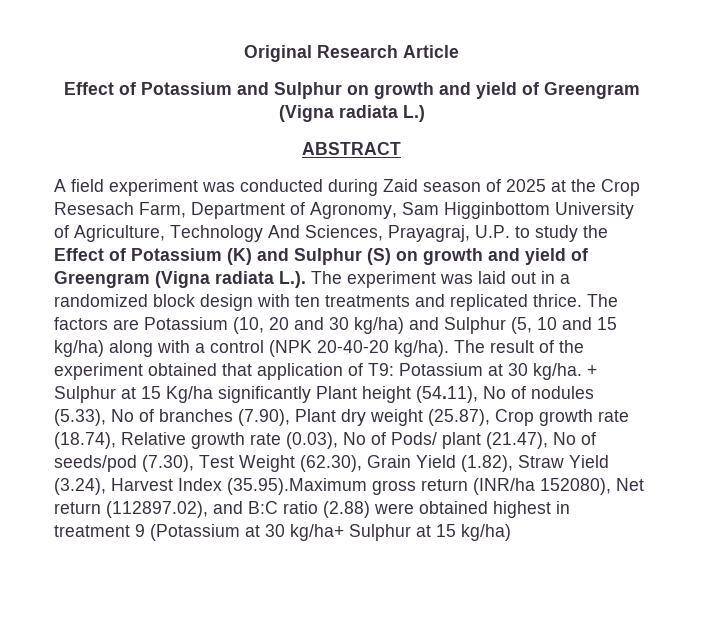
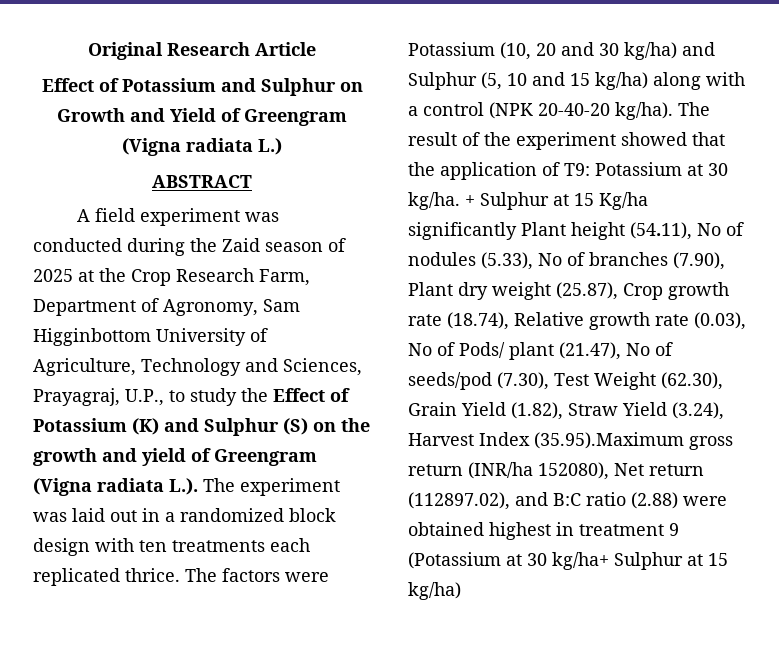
[373,82,517,99] growth and yield -> [57,108,216,122] Growth and Yield
(378, 187) none -> [190,238,217,252] the
[54,202,134,215] Resesach -> [176,268,254,282] Research
[268,225,300,238] And -> [245,358,278,372] and
[475,225,510,238] U.P. -> [125,389,164,406] U.P.,
(418, 256) none -> [341,418,370,432] the
[415,294,445,307] and -> [270,538,310,552] each
[113,319,139,330] are -> [285,572,329,582] were
[148,363,252,376] obtained that -> [621,132,725,146] [408,162,435,176] showed that the

